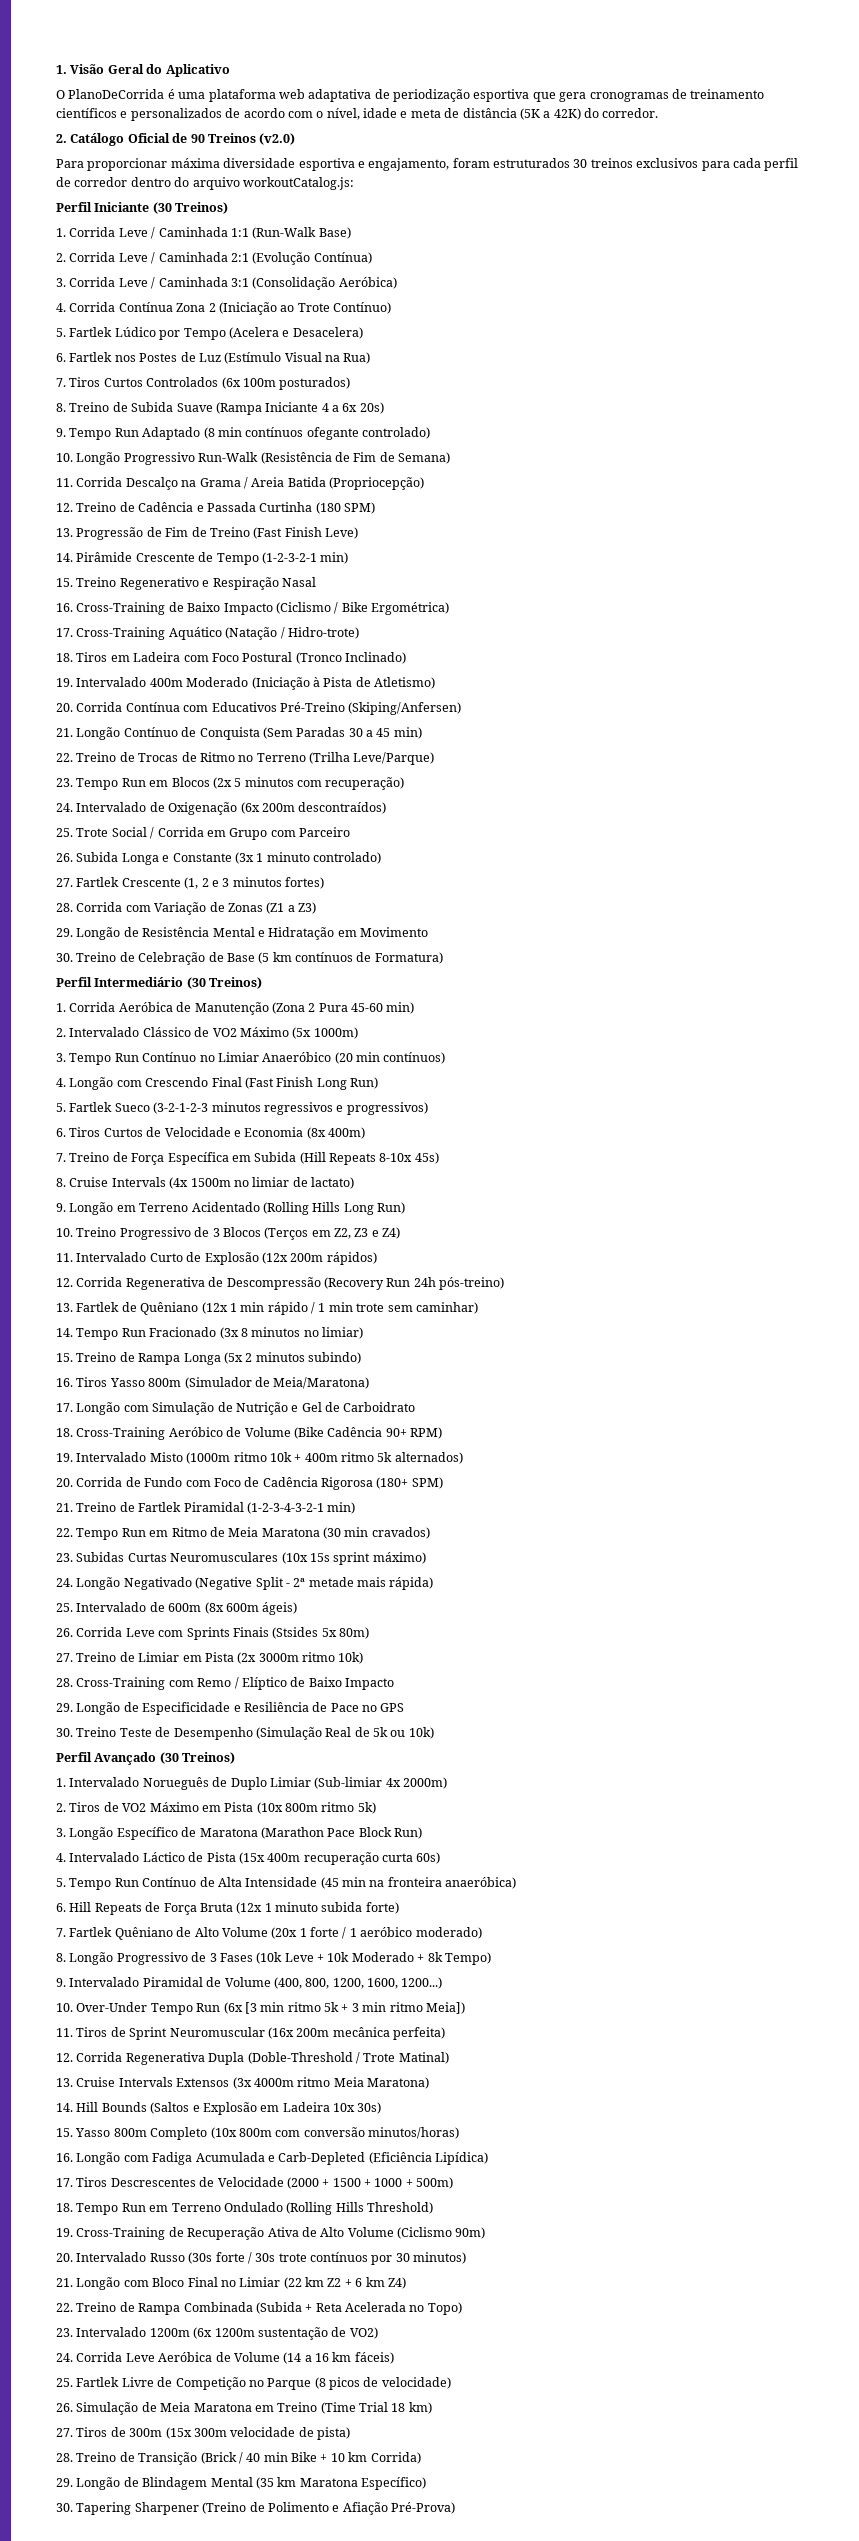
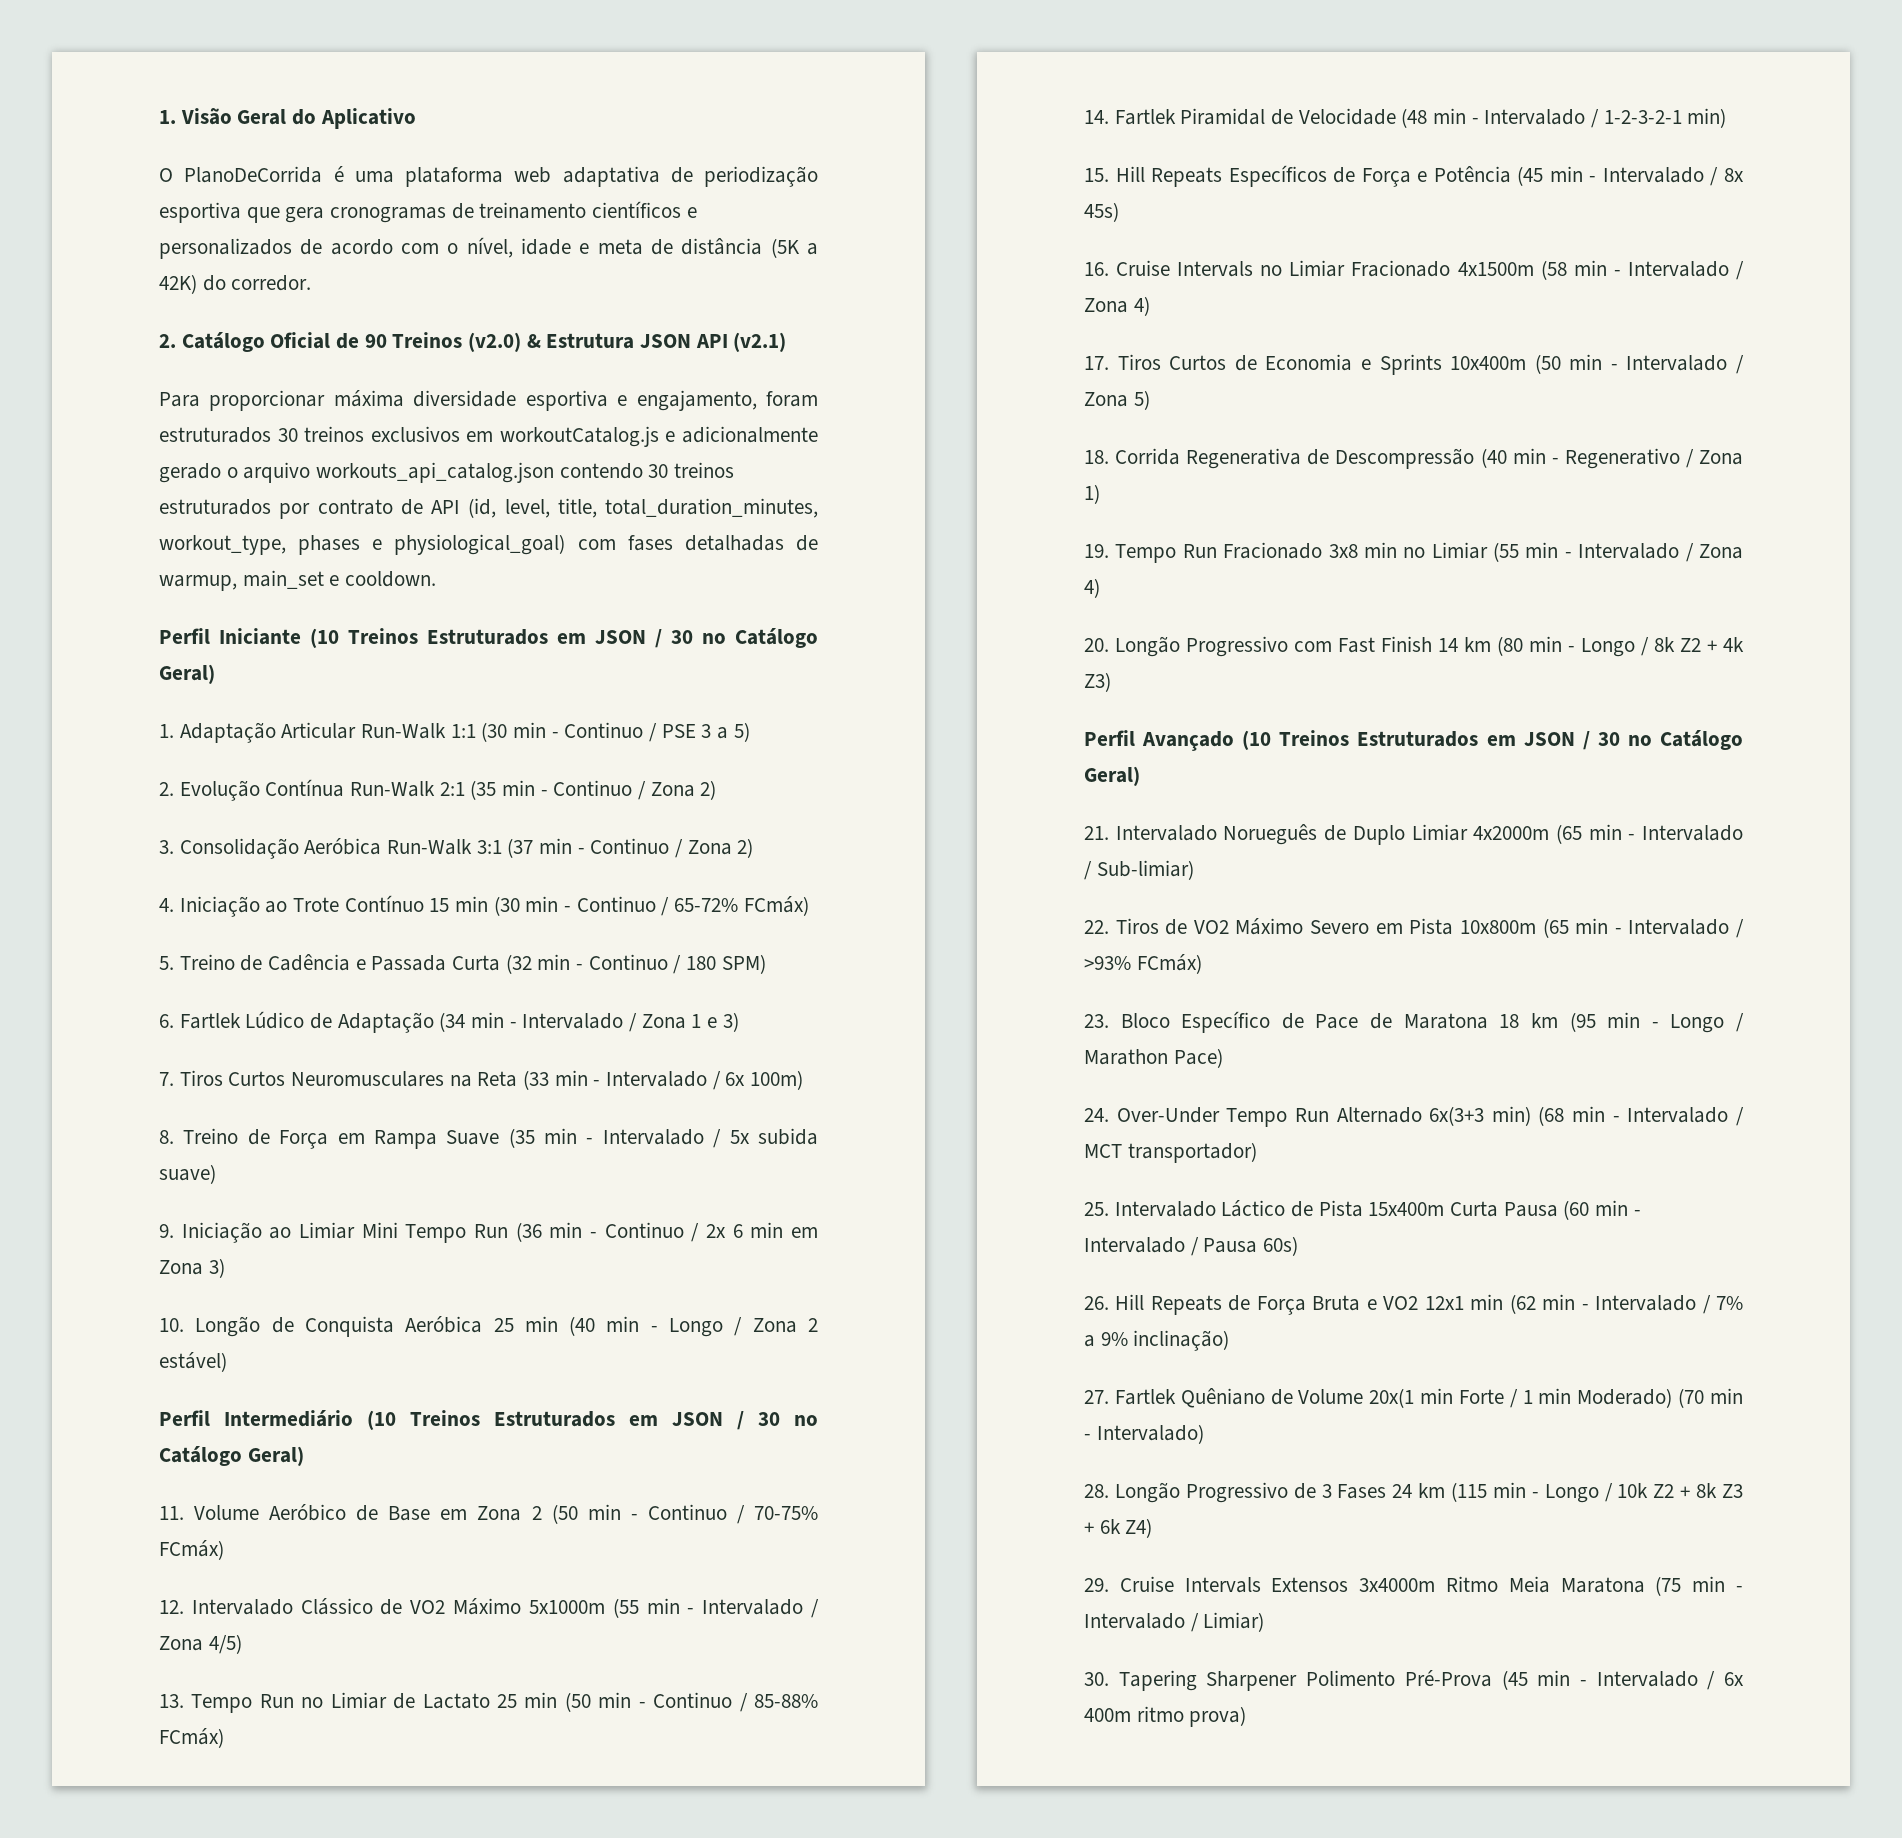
(296, 139) none -> [526,332,787,352] & Estrutura JSON API (v2.1)
[701,158,799,171] [56,177,354,190] [56,202,229,214] [56,227,351,239] [56,252,372,265] [56,277,397,290] [56,302,391,315] [56,327,363,340] [56,352,371,364] [56,377,351,390] [56,402,384,415] [56,427,430,440] [56,452,450,465] [56,477,424,490] [56,503,73,512] para cada perfil de corredor dentro do arquivo workoutCatalog.js: // Perfil Iniciante (30 Treinos) // 1. Corrida Leve / Caminhada 1:1 (Run-Walk Base) // 2. Corrida Leve / Caminhada 2:1 (Evolução Contínua) // 3. Corrida Leve / Caminhada 3:1 (Consolidação Aeróbica) // 4. Corrida Contínua Zona 2 (Iniciação ao Trote Contínuo) // 5. Fartlek Lúdico por Tempo (Acelera e Desacelera) // 6. Fartlek nos Postes de Luz (Estímulo Visual na Rua) // 7. Tiros Curtos Controlados (6x 100m posturados) // 8. Treino de Subida Suave (Rampa Iniciante 4 a 6x 20s) // 9. Tempo Run Adaptado (8 min contínuos ofegante controlado) // 10. Longão Progressivo Run-Walk (Resistência de Fim de Semana) // 11. Corrida Descalço na Grama / Areia Batida (Propriocepção) // 12. -> [466,426,818,447] [159,462,735,483] [159,498,818,519] [159,534,818,555] [159,570,437,591] [159,628,818,648] [159,664,215,684] [159,722,750,743] [159,779,717,801] [159,838,754,859] [159,895,809,917] [159,956,174,970] em workoutCatalog.js e adicionalmente gerado o arquivo workouts_api_catalog.json contendo 30 treinos estruturados por contrato de API (id, level, title, total_duration_minutes, workout_type, phases e physiological_goal) com fases detalhadas de warmup, main_set e cooldown. // Perfil Iniciante (10 Treinos Estruturados em JSON / 30 no Catálogo Geral) // 1. Adaptação Articular Run-Walk 1:1 (30 min - Continuo / PSE 3 a 5) // 2. Evolução Contínua Run-Walk 2:1 (35 min - Continuo / Zona 2) // 3. Consolidação Aeróbica Run-Walk 3:1 (37 min - Continuo / Zona 2) // 4. Iniciação ao Trote Contínuo 15 min (30 min - Continuo / 65-72% FCmáx) // 5.
[259,502,375,514] [56,527,358,540] [56,552,349,565] [56,577,316,590] [56,602,449,615] [56,627,359,640] [56,652,406,664] [56,677,435,690] [56,702,462,715] [56,727,422,740] [56,752,435,765] [56,777,405,790] [56,802,387,815] [56,827,350,840] [56,852,381,865] [56,877,324,889] [56,902,316,915] [56,927,428,940] [56,952,443,965] [56,977,263,989] [56,1002,415,1015] [56,1028,66,1037] Curtinha (180 SPM) // 13. Progressão de Fim de Treino (Fast Finish Leve) // 14. Pirâmide Crescente de Tempo (1-2-3-2-1 min) // 15. Treino Regenerativo e Respiração Nasal // 16. Cross-Training de Baixo Impacto (Ciclismo / Bike Ergométrica) // 17. Cross-Training Aquático (Natação / Hidro-trote) // 18. Tiros em Ladeira com Foco Postural (Tronco Inclinado) // 19. Intervalado 400m Moderado (Iniciação à Pista de Atletismo) // 20. Corrida Contínua com Educativos Pré-Treino (Skiping/Anfersen) // 21. Longão Contínuo de Conquista (Sem Paradas 30 a 45 min) // 22. Treino de Trocas de Ritmo no Terreno (Trilha Leve/Parque) // 23. Tempo Run em Blocos (2x 5 minutos com recuperação) // 24. Intervalado de Oxigenação (6x 200m descontraídos) // 25. Trote Social / Corrida em Grupo com Parceiro // 26. Subida Longa e Constante (3x 1 minuto controlado) // 27. Fartlek Crescente (1, 2 e 3 minutos fortes) // 28. Corrida com Variação de Zonas (Z1 a Z3) // 29. Longão de Resistência Mental e Hidratação em Movimento // 30. Treino de Celebração de Base (5 km contínuos de Formatura) // Perfil Intermediário (30 Treinos) // 1. Corrida Aeróbica de Manutenção (Zona 2 Pura 45-60 min) // 2. -> [452,954,766,974] [159,1011,739,1033] [159,1070,804,1090] [159,1128,818,1149] [159,1164,216,1184] [159,1222,818,1243] [159,1258,225,1278] [159,1316,818,1337] [159,1352,227,1372] [159,1410,818,1430] [159,1446,304,1466] [159,1504,819,1524] [159,1540,224,1560] [159,1600,184,1614] Curta (32 min - Continuo / 180 SPM) // 6. Fartlek Lúdico de Adaptação (34 min - Intervalado / Zona 1 e 3) // 7. Tiros Curtos Neuromusculares na Reta (33 min - Intervalado / 6x 100m) // 8. Treino de Força em Rampa Suave (35 min - Intervalado / 5x subida suave) // 9. Iniciação ao Limiar Mini Tempo Run (36 min - Continuo / 2x 6 min em Zona 3) // 10. Longão de Conquista Aeróbica 25 min (40 min - Longo / Zona 2 estável) // Perfil Intermediário (10 Treinos Estruturados em JSON / 30 no Catálogo Geral) // 11. Volume Aeróbico de Base em Zona 2 (50 min - Continuo / 70-75% FCmáx) // 12.
[292,1027,358,1039] [56,1052,446,1065] [56,1077,378,1090] [56,1102,428,1115] [56,1127,365,1139] [56,1152,439,1165] [56,1177,354,1189] [56,1202,405,1215] [56,1227,401,1240] [56,1252,377,1265] [56,1277,504,1290] [56,1302,478,1315] [56,1327,363,1340] [56,1352,361,1365] [56,1377,370,1389] [56,1402,416,1415] [56,1427,442,1440] [56,1452,463,1464] [56,1477,443,1490] [56,1502,356,1514] [56,1527,430,1540] [56,1552,426,1565] [56,1577,434,1590] [56,1602,298,1615] [56,1627,369,1640] [56,1652,364,1664] [56,1677,394,1690] [56,1702,405,1715] [56,1727,434,1740] [56,1752,236,1765] [56,1778,66,1787] (5x 1000m) // 3. Tempo Run Contínuo no Limiar Anaeróbico (20 min contínuos) // 4. Longão com Crescendo Final (Fast Finish Long Run) // 5. Fartlek Sueco (3-2-1-2-3 minutos regressivos e progressivos) // 6. Tiros Curtos de Velocidade e Economia (8x 400m) // 7. Treino de Força Específica em Subida (Hill Repeats 8-10x 45s) // 8. Cruise Intervals (4x 1500m no limiar de lactato) // 9. Longão em Terreno Acidentado (Rolling Hills Long Run) // 10. Treino Progressivo de 3 Blocos (Terços em Z2, Z3 e Z4) // 11. Intervalado Curto de Explosão (12x 200m rápidos) // 12. Corrida Regenerativa de Descompressão (Recovery Run 24h pós-treino) // 13. Fartlek de Quêniano (12x 1 min rápido / 1 min trote sem caminhar) // 14. Tempo Run Fracionado (3x 8 minutos no limiar) // 15. Treino de Rampa Longa (5x 2 minutos subindo) // 16. Tiros Yasso 800m (Simulador de Meia/Maratona) // 17. Longão com Simulação de Nutrição e Gel de Carboidrato // 18. Cross-Training Aeróbico de Volume (Bike Cadência 90+ RPM) // 19. Intervalado Misto (1000m ritmo 10k + 400m ritmo 5k alternados) // 20. Corrida de Fundo com Foco de Cadência Rigorosa (180+ SPM) // 21. Treino de Fartlek Piramidal (1-2-3-4-3-2-1 min) // 22. Tempo Run em Ritmo de Meia Maratona (30 min cravados) // 23. Subidas Curtas Neuromusculares (10x 15s sprint máximo) // 24. Longão Negativado (Negative Split - 2ª metade mais rápida) // 25. Intervalado de 600m (8x 600m ágeis) // 26. Corrida Leve com Sprints Finais (Stsides 5x 80m) // 27. Treino de Limiar em Pista (2x 3000m ritmo 10k) // 28. Cross-Training com Remo / Elíptico de Baixo Impacto // 29. Longão de Especificidade e Resiliência de Pace no GPS // 30. Treino Teste de Desempenho (Simulação Real de 5k ou 10k) // Perfil Avançado (30 Treinos) // 1. -> [528,1598,820,1618] [159,1634,242,1654] [159,1692,819,1713] [159,1728,224,1748] [1084,108,1727,128] [1084,165,1744,187] [1084,202,1119,222] [1084,260,1744,280] [1084,296,1150,316] [1084,354,1744,375] [1084,390,1150,410] [1084,448,1743,469] [1084,484,1100,504] [1084,542,1743,563] [1084,578,1100,598] [1084,636,1744,657] [1084,672,1111,692] [1084,730,1743,751] [1084,766,1140,786] [1084,826,1109,840] 5x1000m (55 min - Intervalado / Zona 4/5) // 13. Tempo Run no Limiar de Lactato 25 min (50 min - Continuo / 85-88% FCmáx) // 14. Fartlek Piramidal de Velocidade (48 min - Intervalado / 1-2-3-2-1 min) // 15. Hill Repeats Específicos de Força e Potência (45 min - Intervalado / 8x 45s) // 16. Cruise Intervals no Limiar Fracionado 4x1500m (58 min - Intervalado / Zona 4) // 17. Tiros Curtos de Economia e Sprints 10x400m (50 min - Intervalado / Zona 5) // 18. Corrida Regenerativa de Descompressão (40 min - Regenerativo / Zona 1) // 19. Tempo Run Fracionado 3x8 min no Limiar (55 min - Intervalado / Zona 4) // 20. Longão Progressivo com Fast Finish 14 km (80 min - Longo / 8k Z2 + 4k Z3) // Perfil Avançado (10 Treinos Estruturados em JSON / 30 no Catálogo Geral) // 21.
[314,1777,447,1789] [56,1803,66,1812] (Sub-limiar 4x 2000m) // 2. -> [1473,824,1743,844] [1084,860,1194,880] [1084,920,1109,934] 4x2000m (65 min - Intervalado / Sub-limiar) // 22.
[201,1802,376,1814] [56,1827,422,1840] [56,1852,441,1865] [56,1877,517,1890] [56,1903,66,1912] em Pista (10x 800m ritmo 5k) // 3. Longão Específico de Maratona (Marathon Pace Block Run) // 4. Intervalado Láctico de Pista (15x 400m recuperação curta 60s) // 5. Tempo Run Contínuo de Alta Intensidade (45 min na fronteira anaeróbica) // 6. -> [1310,918,1744,938] [1084,954,1202,974] [1084,1011,1745,1033] [1084,1048,1223,1068] [1084,1106,1744,1127] [1084,1142,1257,1163] [1084,1200,1641,1220] [1084,1236,1299,1256] [1084,1296,1109,1310] Severo em Pista 10x800m (65 min - Intervalado / >93% FCmáx) // 23. Bloco Específico de Pace de Maratona 18 km (95 min - Longo / Marathon Pace) // 24. Over-Under Tempo Run Alternado 6x(3+3 min) (68 min - Intervalado / MCT transportador) // 25. Intervalado Láctico de Pista 15x400m Curta Pausa (60 min - Intervalado / Pausa 60s) // 26.
[236,1902,399,1914] [56,1927,482,1940] [56,1953,66,1962] (12x 1 minuto subida forte) // 7. Fartlek Quêniano de Alto Volume (20x 1 forte / 1 aeróbico moderado) // 8. -> [1366,1294,1743,1314] [1084,1330,1230,1351] [1084,1388,1743,1408] [1084,1424,1204,1444] [1084,1484,1109,1498] e VO2 12x1 min (62 min - Intervalado / 7% a 9% inclinação) // 27. Fartlek Quêniano de Volume 20x(1 min Forte / 1 min Moderado) (70 min - Intervalado) // 28.
[256,1952,491,1965] [56,1977,443,1989] [56,2002,465,2015] [56,2027,445,2040] [56,2052,449,2065] [56,2077,429,2089] [56,2102,382,2115] [56,2127,459,2140] [56,2152,488,2165] [56,2177,454,2189] [56,2202,433,2215] [56,2227,486,2240] [56,2252,467,2265] [56,2277,406,2290] [56,2302,462,2315] [56,2327,378,2340] [56,2352,394,2364] [56,2377,451,2390] [56,2402,432,2415] [56,2427,350,2440] [56,2452,421,2465] [56,2477,426,2490] [56,2502,455,2515] (10k Leve + 10k Moderado + 8k Tempo) // 9. Intervalado Piramidal de Volume (400, 800, 1200, 1600, 1200...) // 10. Over-Under Tempo Run (6x [3 min ritmo 5k + 3 min ritmo Meia]) // 11. Tiros de Sprint Neuromuscular (16x 200m mecânica perfeita) // 12. Corrida Regenerativa Dupla (Doble-Threshold / Trote Matinal) // 13. Cruise Intervals Extensos (3x 4000m ritmo Meia Maratona) // 14. Hill Bounds (Saltos e Explosão em Ladeira 10x 30s) // 15. Yasso 800m Completo (10x 800m com conversão minutos/horas) // 16. Longão com Fadiga Acumulada e Carb-Depleted (Eficiência Lipídica) // 17. Tiros Descrescentes de Velocidade (2000 + 1500 + 1000 + 500m) // 18. Tempo Run em Terreno Ondulado (Rolling Hills Threshold) // 19. Cross-Training de Recuperação Ativa de Alto Volume (Ciclismo 90m) // 20. Intervalado Russo (30s forte / 30s trote contínuos por 30 minutos) // 21. Longão com Bloco Final no Limiar (22 km Z2 + 6 km Z4) // 22. Treino de Rampa Combinada (Subida + Reta Acelerada no Topo) // 23. Intervalado 1200m (6x 1200m sustentação de VO2) // 24. Corrida Leve Aeróbica de Volume (14 a 16 km fáceis) // 25. Fartlek Livre de Competição no Parque (8 picos de velocidade) // 26. Simulação de Meia Maratona em Treino (Time Trial 18 km) // 27. Tiros de 300m (15x 300m velocidade de pista) // 28. Treino de Transição (Brick / 40 min Bike + 10 km Corrida) // 29. Longão de Blindagem Mental (35 km Maratona Específico) // 30. Tapering Sharpener (Treino de Polimento e Afiação Pré-Prova) -> [1392,1482,1743,1503] [1084,1518,1153,1538] [1084,1576,1743,1596] [1084,1612,1265,1632] [1084,1670,1744,1691] [1084,1706,1247,1727] 24 km (115 min - Longo / 10k Z2 + 8k Z3 + 6k Z4) // 29. Cruise Intervals Extensos 3x4000m Ritmo Meia Maratona (75 min - Intervalado / Limiar) // 30. Tapering Sharpener Polimento Pré-Prova (45 min - Intervalado / 6x 400m ritmo prova)

